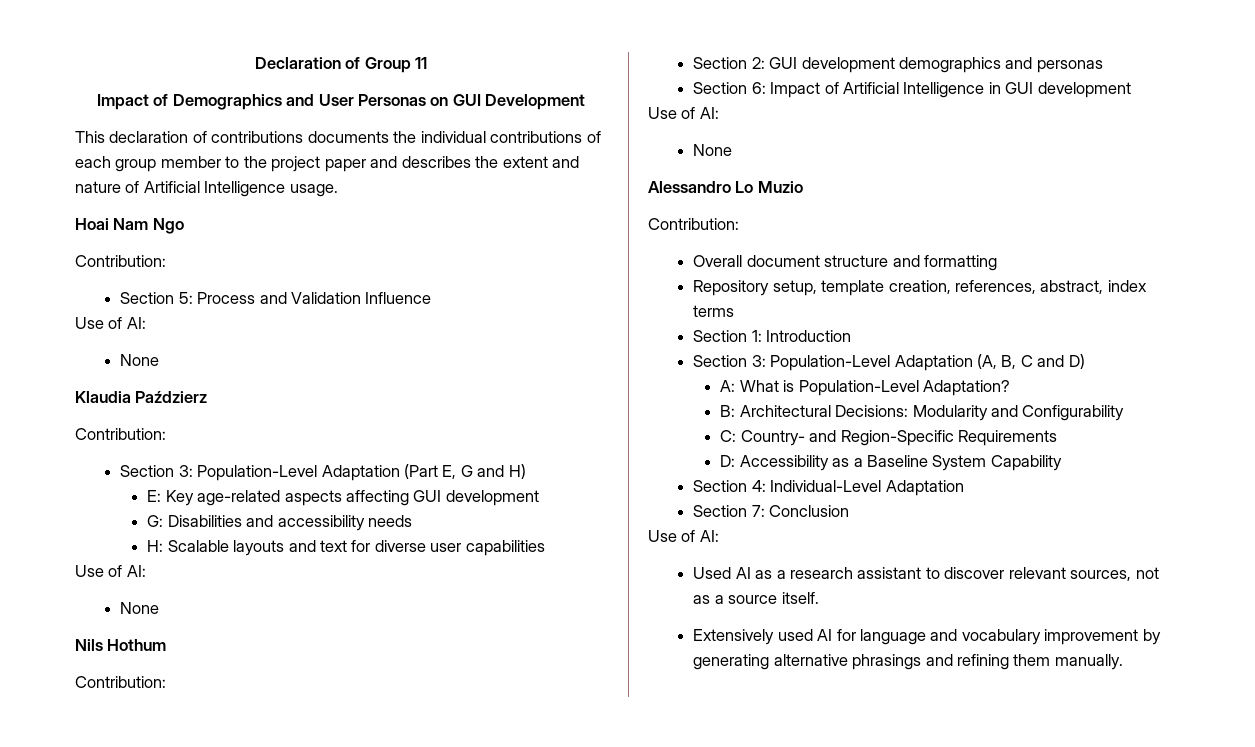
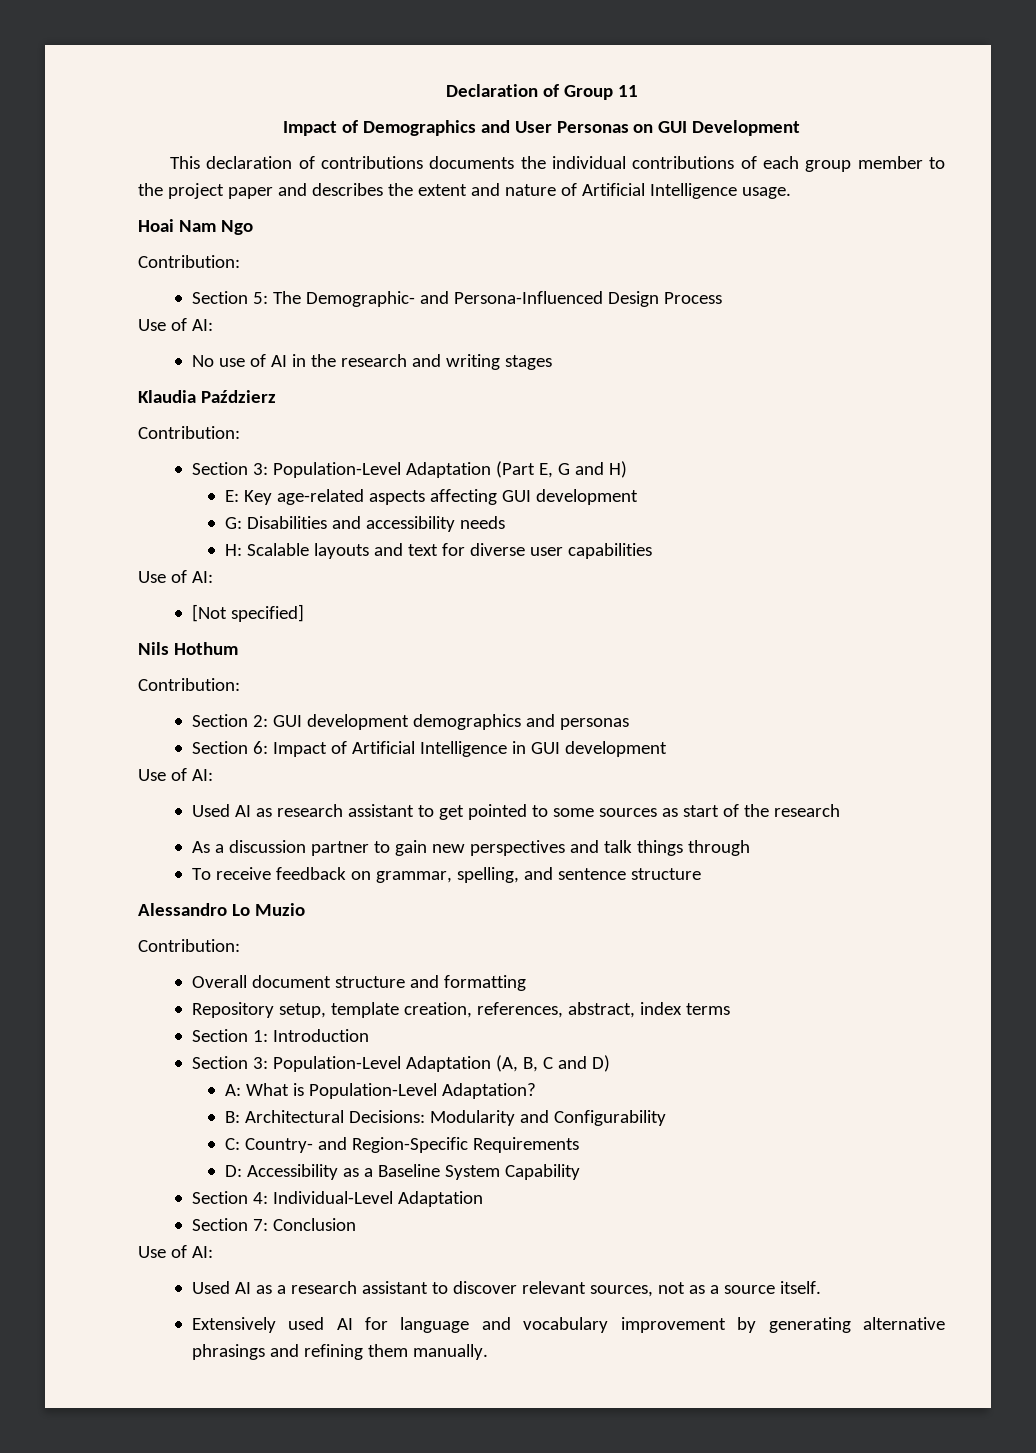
[197,292,432,304] [75,317,146,329] [120,354,160,366] Process and Validation Influence // Use of AI: // None -> [272,291,722,307] [138,318,213,331] [191,354,552,370] The Demographic- and Persona-Influenced Design Process // Use of AI: // No use of AI in the research and writing stages
[120,602,160,614] // None -> [191,604,304,622] // [Not specified]
[693,144,733,156] // None -> [191,804,840,820] [191,840,750,856] [191,867,701,883] // Used AI as research assistant to get pointed to some sources as start of the research // As a discussion partner to gain new perspectives and talk things through // To receive feedback on grammar, spelling, and sentence structure

